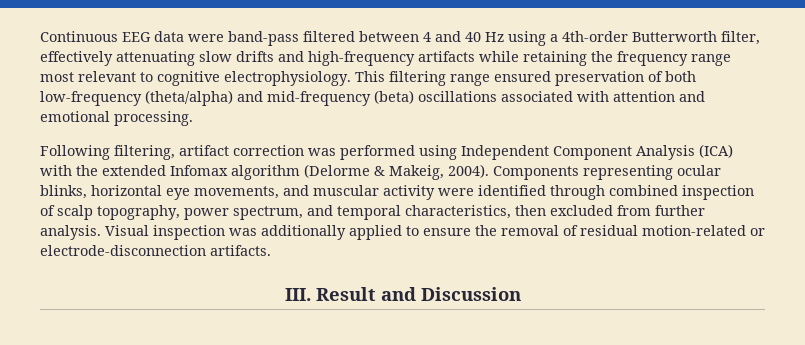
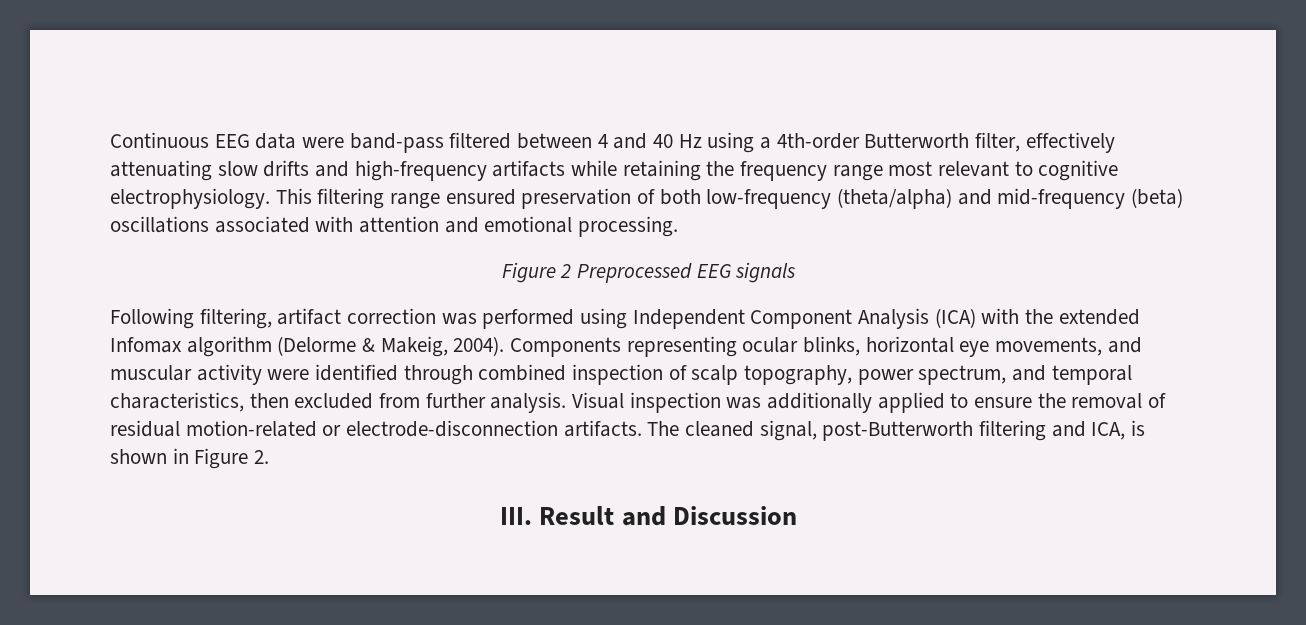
(193, 118) none -> [501,262,796,283] // Figure 2 Preprocessed EEG signals
(271, 250) none -> [647,420,1146,441] [110,448,270,469] The cleaned signal, post-Butterworth filtering and ICA, is shown in Figure 2.

